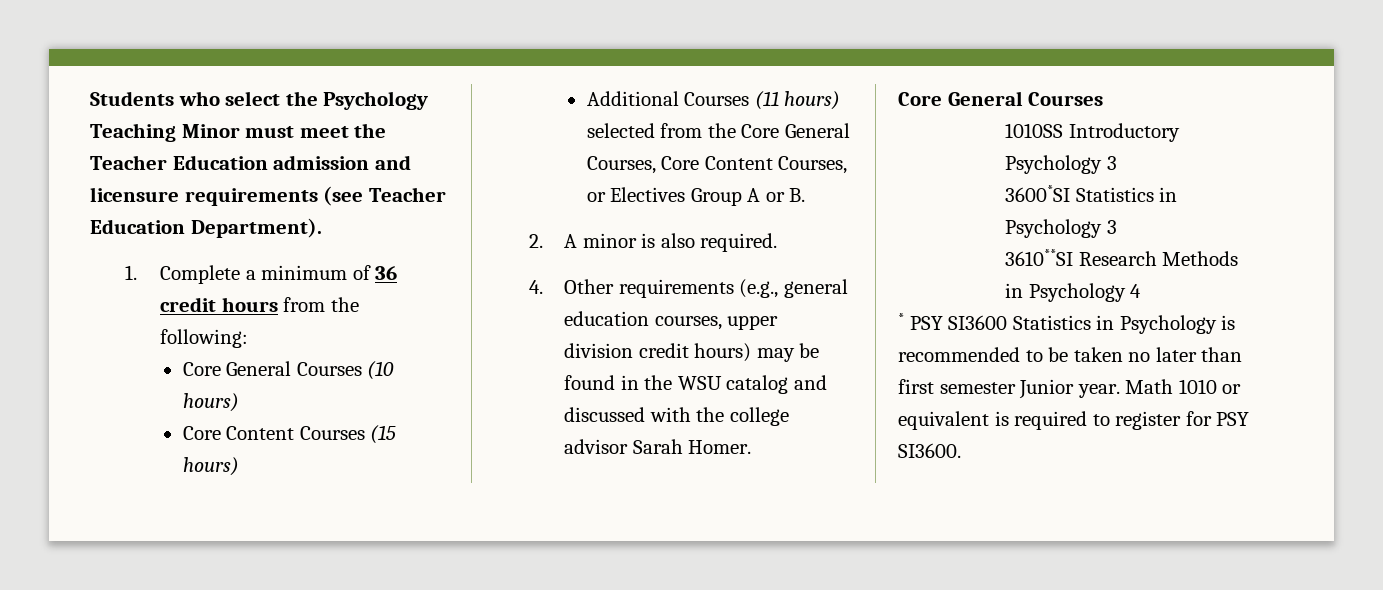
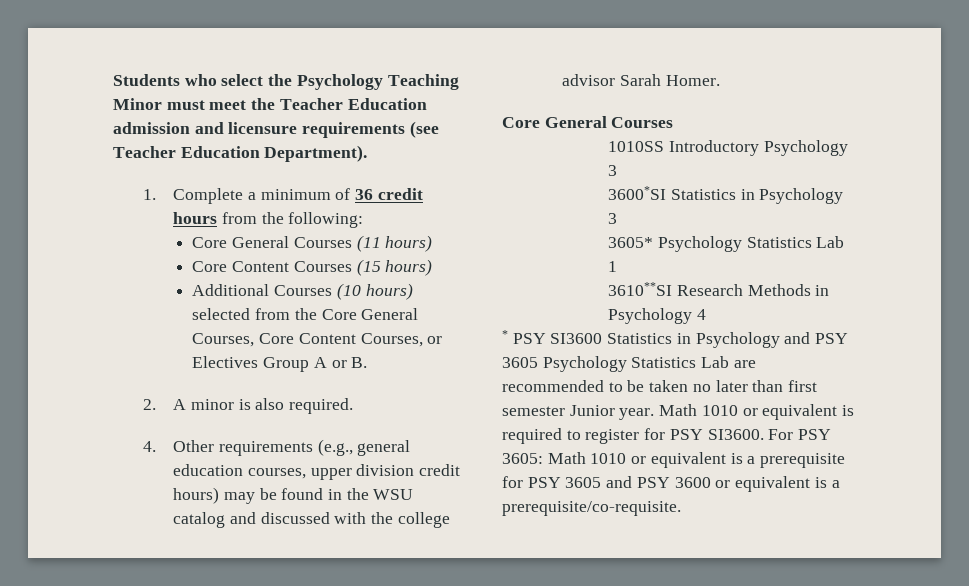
[367,361,395,380] (10 -> [356,235,381,252] (11
[754,91,779,110] (11 -> [336,283,361,300] (10
(1117, 227) none -> [608,236,845,252] [608,261,618,272] // 3605* Psychology Statistics Lab 1
[1221,315,1236,330] is -> [784,332,849,344] [502,356,756,372] and PSY 3605 Psychology Statistics Lab are
(961, 450) none -> [768,429,832,440] [502,452,846,468] [502,476,840,492] [502,501,681,516] For PSY 3605: Math 1010 or equivalent is a prerequisite for PSY 3605 and PSY 3600 or equivalent is a prerequisite/co-requisite.

